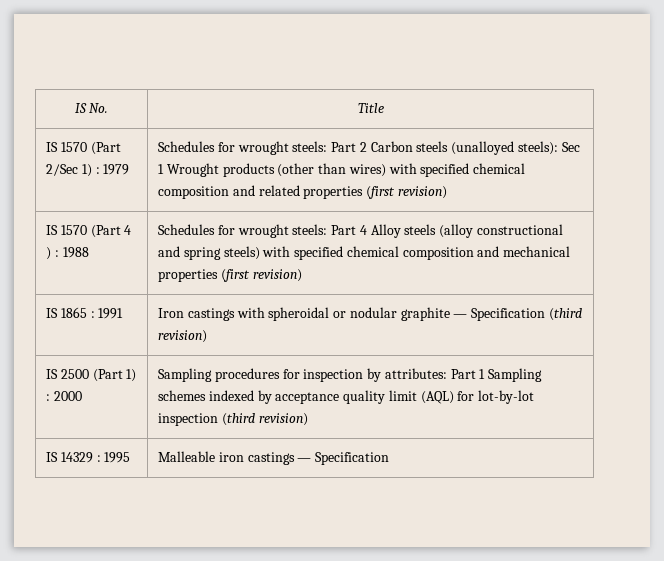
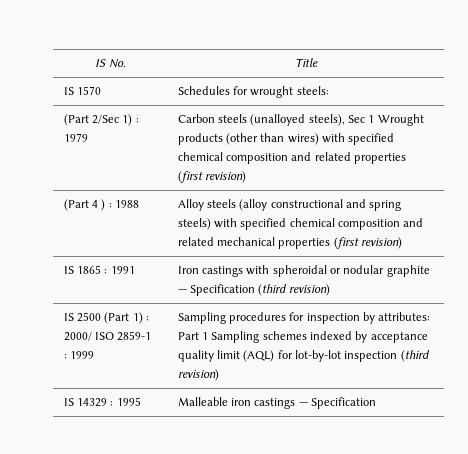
(87, 147) none -> [177,86,329,98] | Schedules for wrought steels: //
[157,141,367,155] Schedules for wrought steels: Part 2 -> (88, 137) none
[517,141,558,155] steels): -> [308,114,345,126] steels),
[45,225,87,235] IS 1570 -> (246, 177) none
[157,224,367,238] Schedules for wrought steels: Part 4 -> (140, 204) none
(500, 251) none -> [177,237,214,246] related
[53,391,82,401] 2000 -> [63,331,152,341] [63,351,94,359] 2000/ ISO 2859-1 : 1999

